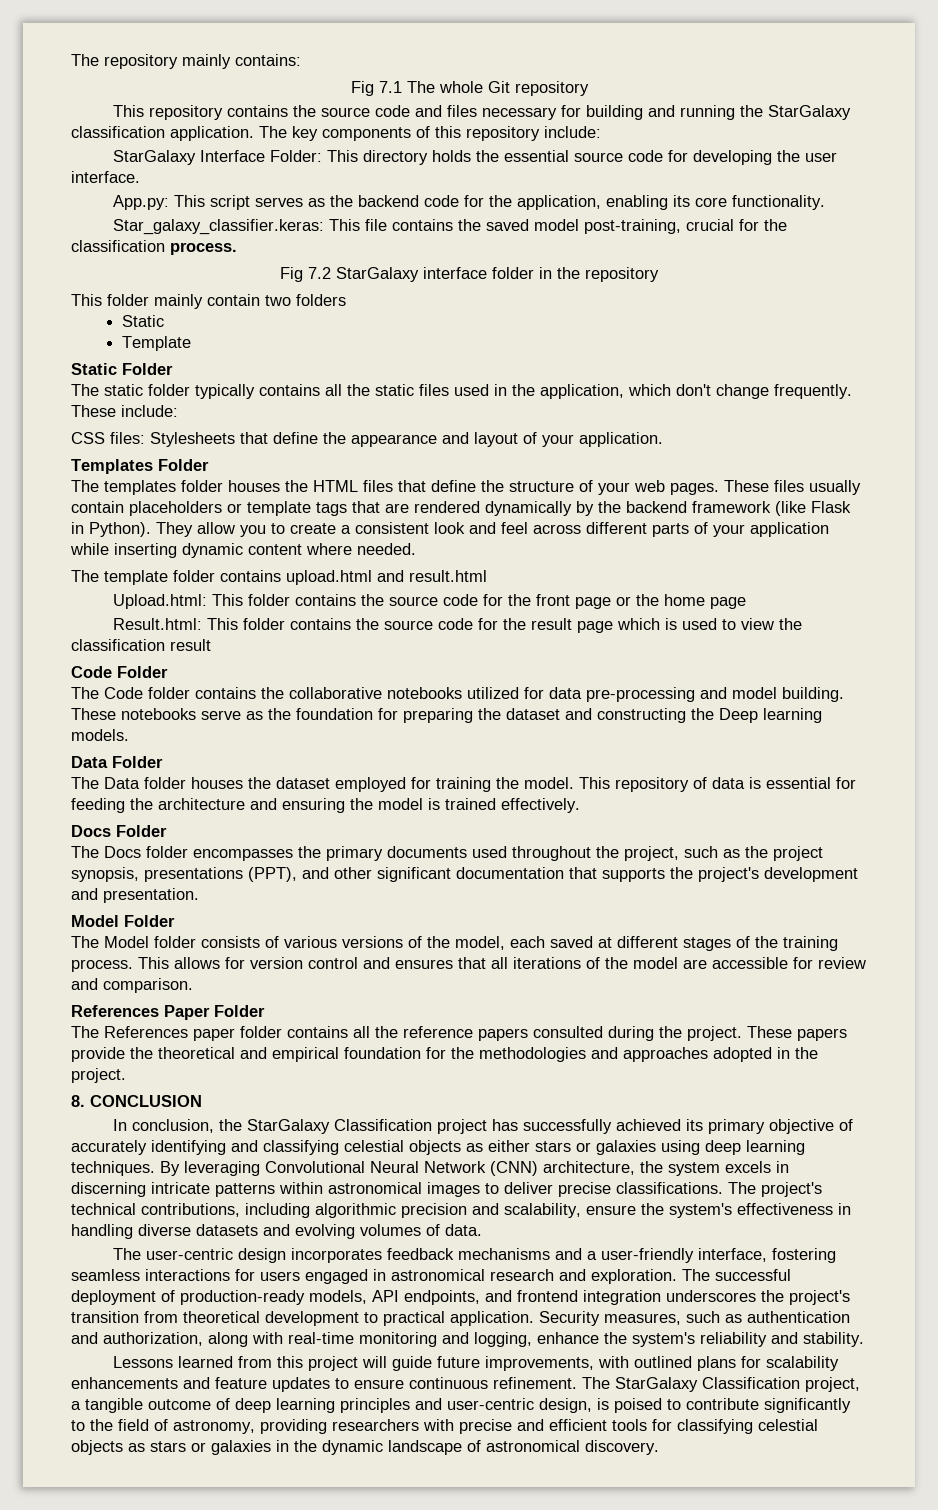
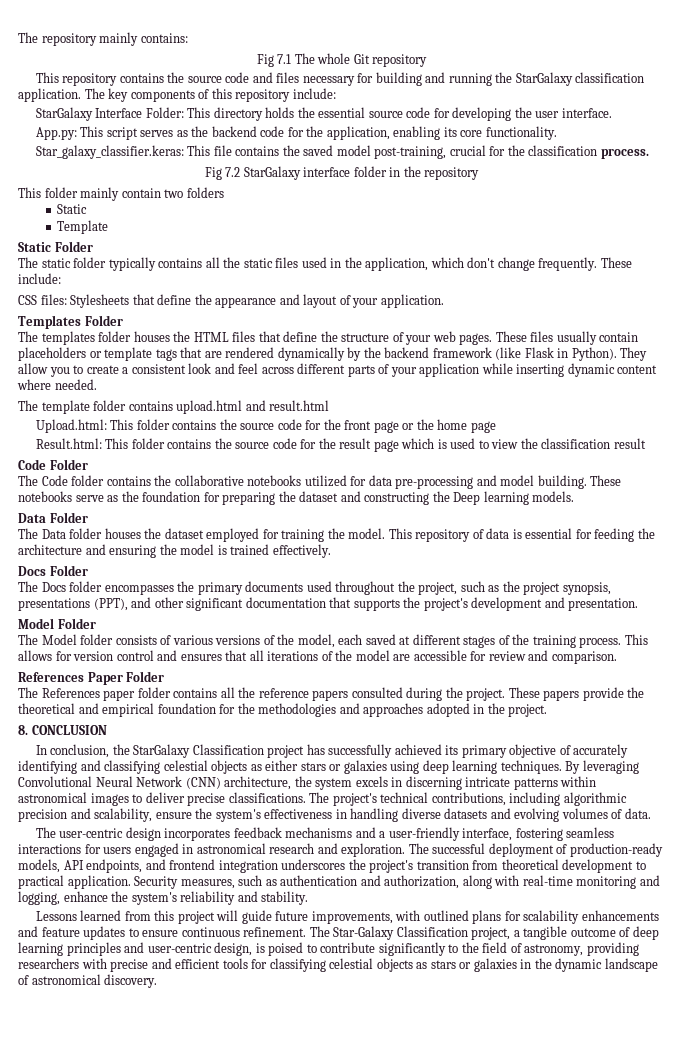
[615,1377,698,1392] StarGalaxy -> [333,926,395,940] Star-Galaxy

